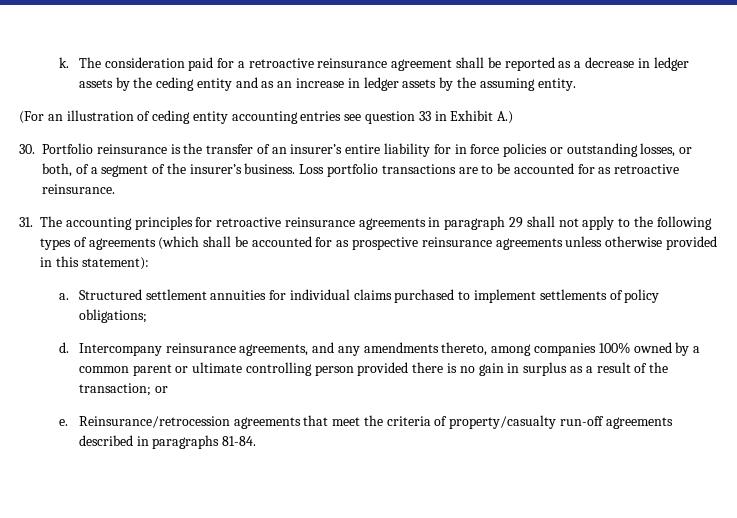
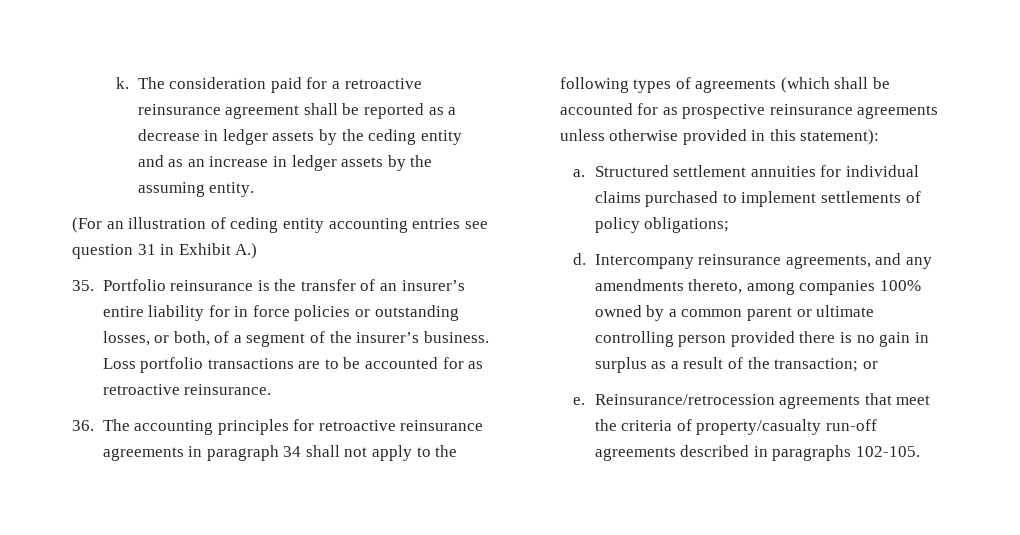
[418,111,431,121] 33 -> [137,244,156,255] 31
[19,144,35,154] 30. -> [72,280,94,291] 35.
[19,217,33,227] 31. -> [72,420,94,431] 36.
[509,217,524,228] 29 -> [283,446,302,457] 34
[222,436,257,446] 81-84. -> [856,446,921,457] 102-105.

